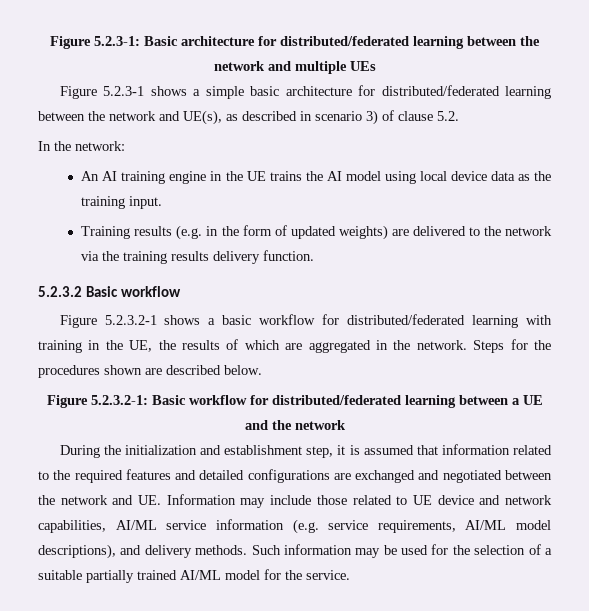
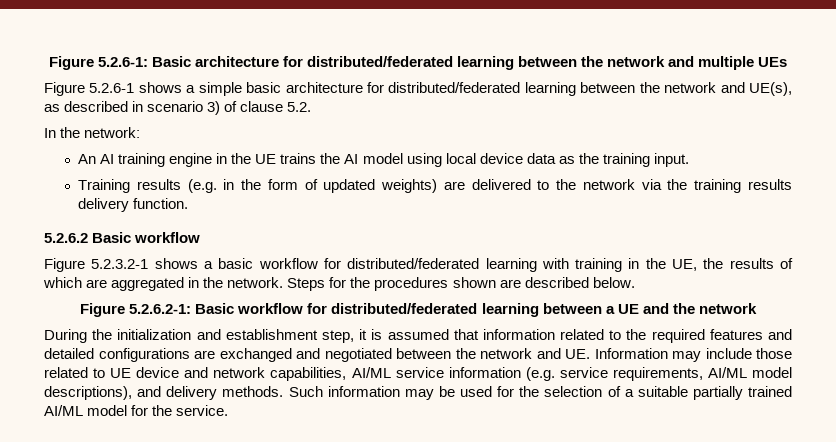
[50,36,140,49] Figure 5.2.3-1: -> [48,56,148,70] Figure 5.2.6-1:
[103,86,145,96] 5.2.3-1 -> [89,83,135,93] 5.2.6-1
[38,286,82,297] 5.2.3.2 -> [44,233,88,243] 5.2.6.2
[90,395,148,405] 5.2.3.2-1: -> [129,304,192,314] 5.2.6.2-1:

